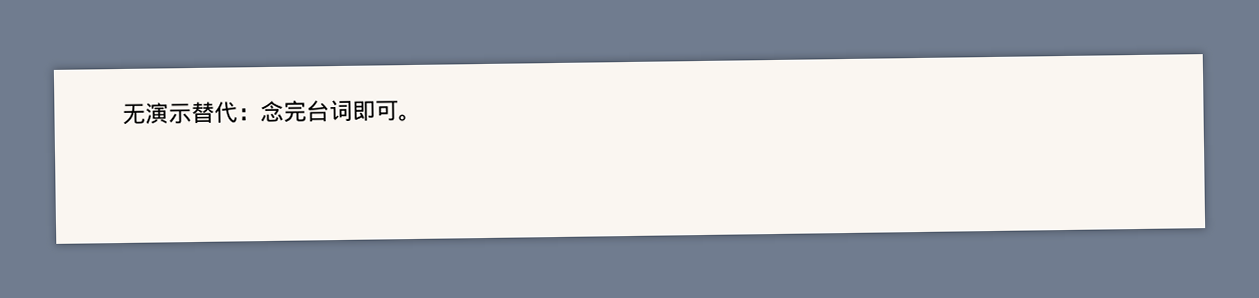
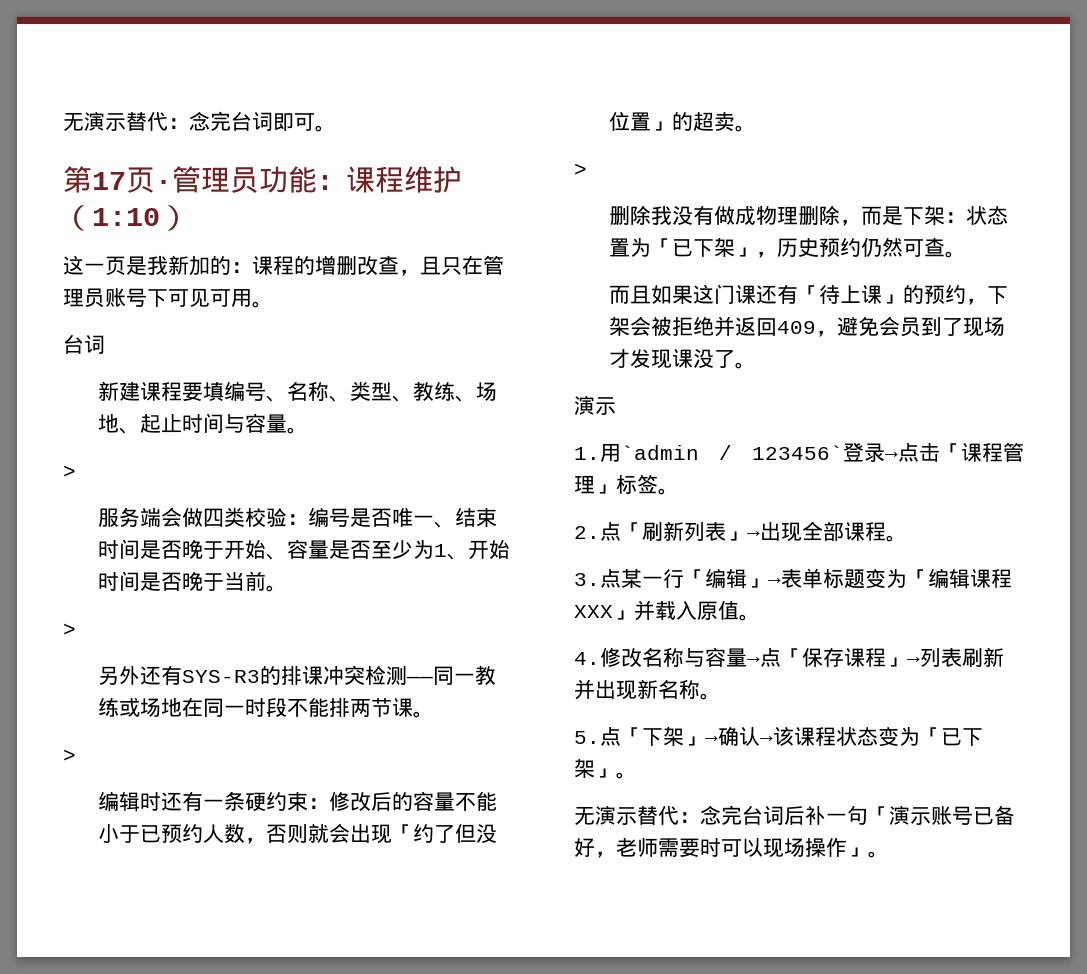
(422, 117) none -> [63,166,462,193] [63,205,189,231] [63,255,504,276] [63,288,273,308] [63,334,105,354] [98,381,498,402] [98,413,309,434] [63,465,76,478] [98,507,498,528] [98,539,511,560] [98,571,288,592] [63,623,76,636] [98,665,497,686] [98,697,435,718] [63,749,76,762] [98,791,498,812] [98,823,498,844] [609,111,757,132] [574,163,587,176] [609,205,1009,226] [609,237,967,258] [609,284,1009,305] [609,316,1006,337] [609,349,757,369] [574,396,616,415] [574,442,1024,462] [574,474,679,495] [574,521,907,542] [574,568,1012,589] [574,600,760,621] [574,647,1004,667] [574,679,721,700] [574,726,983,747] [574,758,637,779] [574,805,1015,825] [574,838,889,858] // 第17页·管理员功能：课程维护（1:10） // 这一页是我新加的：课程的增删改查，且只在管理员账号下可见可用。 // 台词 // 新建课程要填编号、名称、类型、教练、场地、起止时间与容量。 // > // 服务端会做四类校验：编号是否唯一、结束时间是否晚于开始、容量是否至少为1、开始时间是否晚于当前。 // > // 另外还有SYS-R3的排课冲突检测——同一教练或场地在同一时段不能排两节课。 // > // 编辑时还有一条硬约束：修改后的容量不能小于已预约人数，否则就会出现「约了但没位置」的超卖。 // > // 删除我没有做成物理删除，而是下架：状态置为「已下架」，历史预约仍然可查。 // 而且如果这门课还有「待上课」的预约，下架会被拒绝并返回409，避免会员到了现场才发现课没了。 // 演示 // 1.用`admin / 123456`登录→点击「课程管理」标签。 // 2.点「刷新列表」→出现全部课程。 // 3.点某一行「编辑」→表单标题变为「编辑课程XXX」并载入原值。 // 4.修改名称与容量→点「保存课程」→列表刷新并出现新名称。 // 5.点「下架」→确认→该课程状态变为「已下架」。 // 无演示替代：念完台词后补一句「演示账号已备好，老师需要时可以现场操作」。

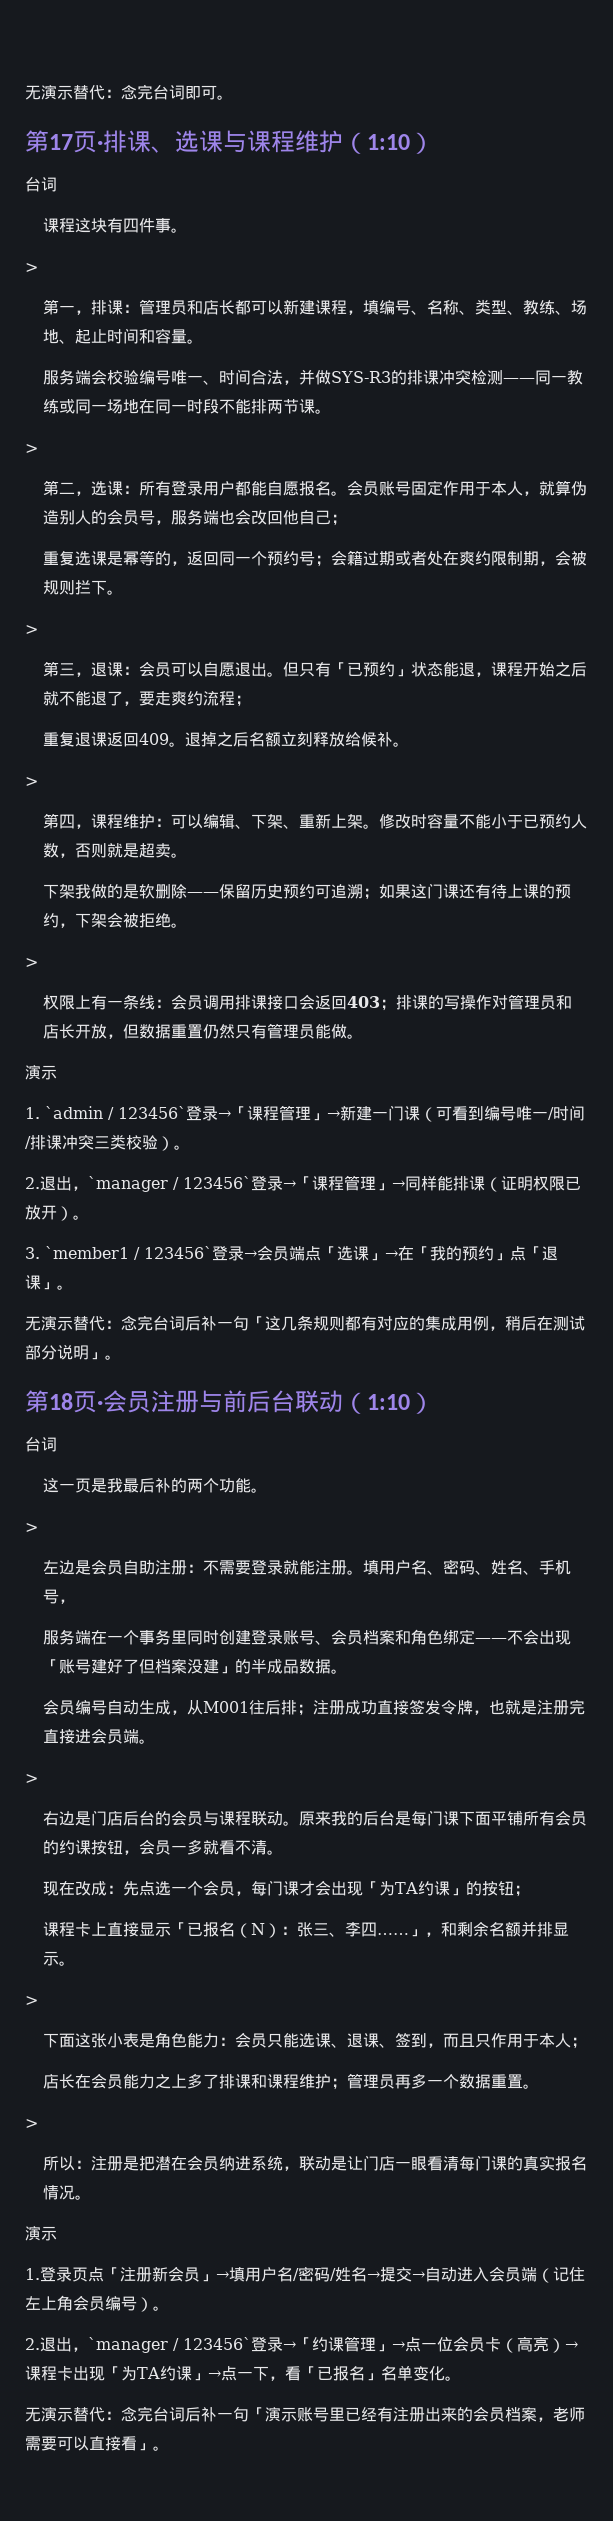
[172,166,346,193] 管理员功能： -> [103,130,247,153] 排课、选课与
[63,255,504,276] [63,288,273,308] [63,334,105,354] 这一页是我新加的：课程的增删改查，且只在管理员账号下可见可用。 // 台词 // -> [25,177,57,192] [43,218,188,233] [25,263,38,272] [43,299,284,315] 台词 // 课程这块有四件事。 // > // 第一，排课：管理员和店长都可以
[182,382,204,401] 要 -> [347,310,364,315] ，
[224,414,246,433] 与 -> [139,329,156,344] 和
[63,465,76,478] // > -> (204, 341) none
[182,507,498,528] [98,539,511,560] [98,571,288,592] [63,623,76,636] [98,665,183,685] 做四类校验：编号是否唯一、结束时间是否晚于开始、容量是否至少为1、开始时间是否晚于当前。 // > // 另外还有 -> [107,369,332,385] 校验编号唯一、时间合法，并做
(141, 707) none -> [75,399,108,414] 同一
[98,791,414,812] 编辑时还有一条硬约束：修改后的 -> [43,480,588,496] [43,509,348,526] [43,550,588,567] [43,580,124,595] [25,625,38,634] [43,661,588,677] [43,691,252,707] [43,731,410,747] [25,777,38,786] [43,813,428,829] 第二，选课：所有登录用户都能自愿报名。会员账号固定作用于本人，就算伪造别人的会员号，服务端也会改回他自己； // 重复选课是幂等的，返回同一个预约号；会籍过期或者处在爽约限制期，会被规则拦下。 // > // 第三，退课：会员可以自愿退出。但只有「已预约」状态能退，课程开始之后就不能退了，要走爽约流程； // 重复退课返回409。退掉之后名额立刻释放给候补。 // > // 第四，课程维护：可以编辑、下架、重新上架。修改时
[329,823,498,844] [609,111,757,132] [574,163,587,176] [609,205,1009,226] [609,237,967,258] [609,285,652,304] 会出现「约了但没位置」的超卖。 // > // 删除我没有做成物理删除，而是下架：状态置为「已下架」，历史预约仍然可查。 // 而且 -> [123,843,188,858] [43,883,380,900] 是超卖。 // 下架我做的是软删除——保留历史预约可追溯；
[798,284,904,304] 「待上课」 -> [491,884,540,899] 待上课
[714,316,1006,337] [609,349,757,369] [574,396,616,415] [574,444,621,462] 并返回409，避免会员到了现场才发现课没了。 // 演示 // 1.用 -> [171,923,188,928] [25,958,38,967] [43,994,573,1011] [43,1023,364,1039] [25,1065,57,1080] [25,1107,40,1119] 。 // > // 权限上有一条线：会员调用排课接口会返回403；排课的写操作对管理员和店长开放，但数据重置仍然只有管理员能做。 // 演示 // 1.
[898,442,1024,462] [574,474,679,495] [574,521,907,542] [574,568,1012,589] [574,600,760,621] [574,647,1004,667] [574,679,721,700] [574,726,983,747] [574,758,616,778] 点击「课程管理」标签。 // 2.点「刷新列表」→出现全部课程。 // 3.点某一行「编辑」→表单标题变为「编辑课程XXX」并载入原值。 // 4.修改名称与容量→点「保存课程」→列表刷新并出现新名称。 // 5.点「下架」→确认→该课程状态变为「已下架」 -> [231,1105,585,1122] [25,1134,190,1151] [25,1175,581,1192] [25,1205,89,1221] [25,1245,558,1261] [25,1275,73,1290] [25,1315,585,1331] [25,1344,121,1360] [25,1390,434,1414] [25,1437,57,1452] [43,1478,268,1493] [25,1523,38,1532] [43,1559,572,1575] [43,1589,76,1604] [43,1629,572,1645] [43,1659,348,1674] [43,1699,586,1716] [43,1728,156,1744] [25,1774,38,1783] [43,1810,588,1826] [43,1839,284,1855] [43,1880,531,1897] [43,1921,570,1938] [43,1951,76,1966] [25,1996,38,2005] [43,2032,588,2049] [43,2073,540,2090] [25,2119,38,2128] [43,2155,588,2171] [43,2185,92,2200] [25,2226,57,2241] [25,2266,585,2283] [25,2295,169,2312] [25,2336,578,2353] [25,2365,445,2381] 「课程管理」→新建一门课（可看到编号唯一/时间/排课冲突三类校验）。 // 2.退出，`manager / 123456`登录→「课程管理」→同样能排课（证明权限已放开）。 // 3. `member1 / 123456`登录→会员端点「选课」→在「我的预约」点「退课」。 // 无演示替代：念完台词后补一句「这几条规则都有对应的集成用例，稍后在测试部分说明」。 // 第18页·会员注册与前后台联动（1:10） // 台词 // 这一页是我最后补的两个功能。 // > // 左边是会员自助注册：不需要登录就能注册。填用户名、密码、姓名、手机号， // 服务端在一个事务里同时创建登录账号、会员档案和角色绑定——不会出现「账号建好了但档案没建」的半成品数据。 // 会员编号自动生成，从M001往后排；注册成功直接签发令牌，也就是注册完直接进会员端。 // > // 右边是门店后台的会员与课程联动。原来我的后台是每门课下面平铺所有会员的约课按钮，会员一多就看不清。 // 现在改成：先点选一个会员，每门课才会出现「为TA约课」的按钮； // 课程卡上直接显示「已报名（N）：张三、李四……」，和剩余名额并排显示。 // > // 下面这张小表是角色能力：会员只能选课、退课、签到，而且只作用于本人； // 店长在会员能力之上多了排课和课程维护；管理员再多一个数据重置。 // > // 所以：注册是把潜在会员纳进系统，联动是让门店一眼看清每门课的真实报名情况。 // 演示 // 1.登录页点「注册新会员」→填用户名/密码/姓名→提交→自动进入会员端（记住左上角会员编号）。 // 2.退出，`manager / 123456`登录→「约课管理」→点一位会员卡（高亮）→课程卡出现「为TA约课」→点一下，看「已报名」名单变化
[973,805,1015,825] [574,838,847,858] 已备好，老师需要时可以现场操作 -> [329,2406,585,2422] [25,2436,137,2451] 里已经有注册出来的会员档案，老师需要可以直接看

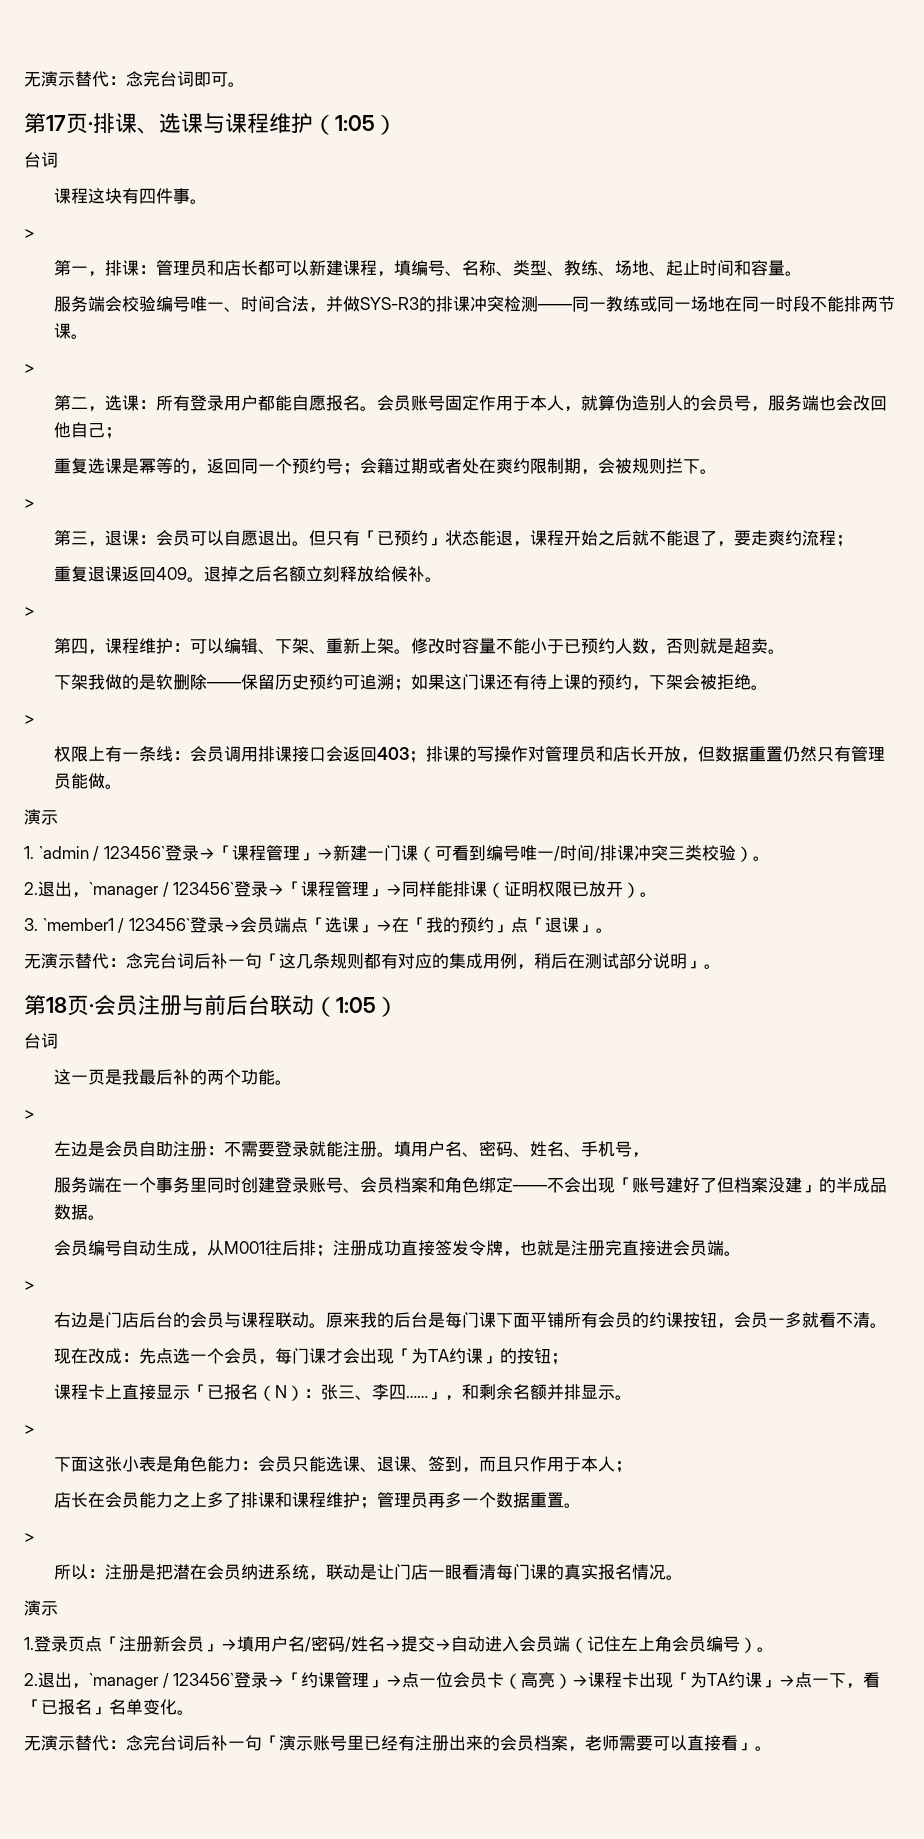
[367,134,410,150] 1:10 -> [335,115,375,131] 1:05
[367,1394,410,1410] 1:10 -> [336,997,376,1013] 1:05

